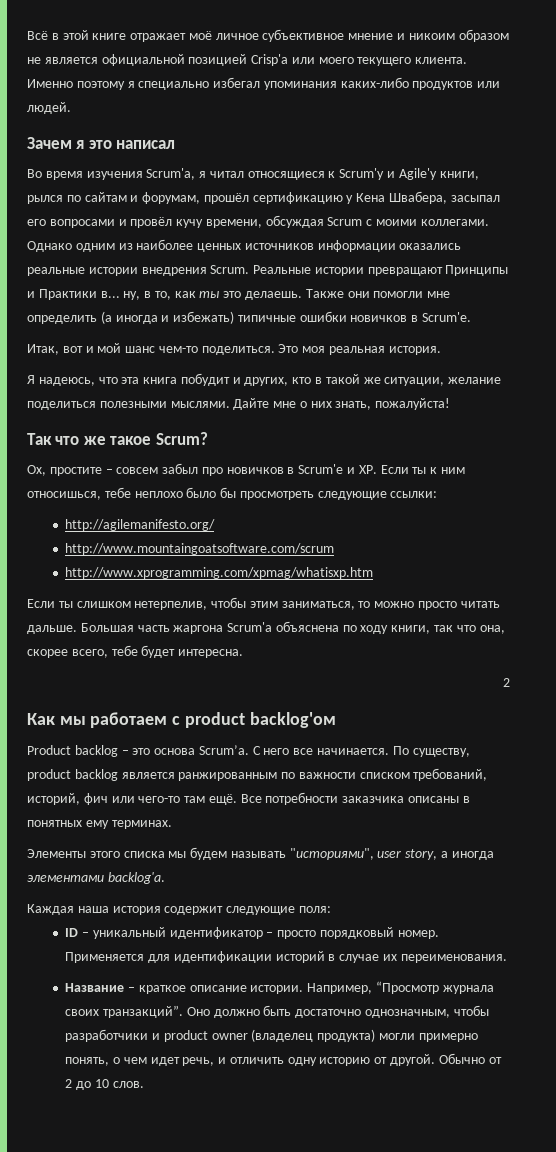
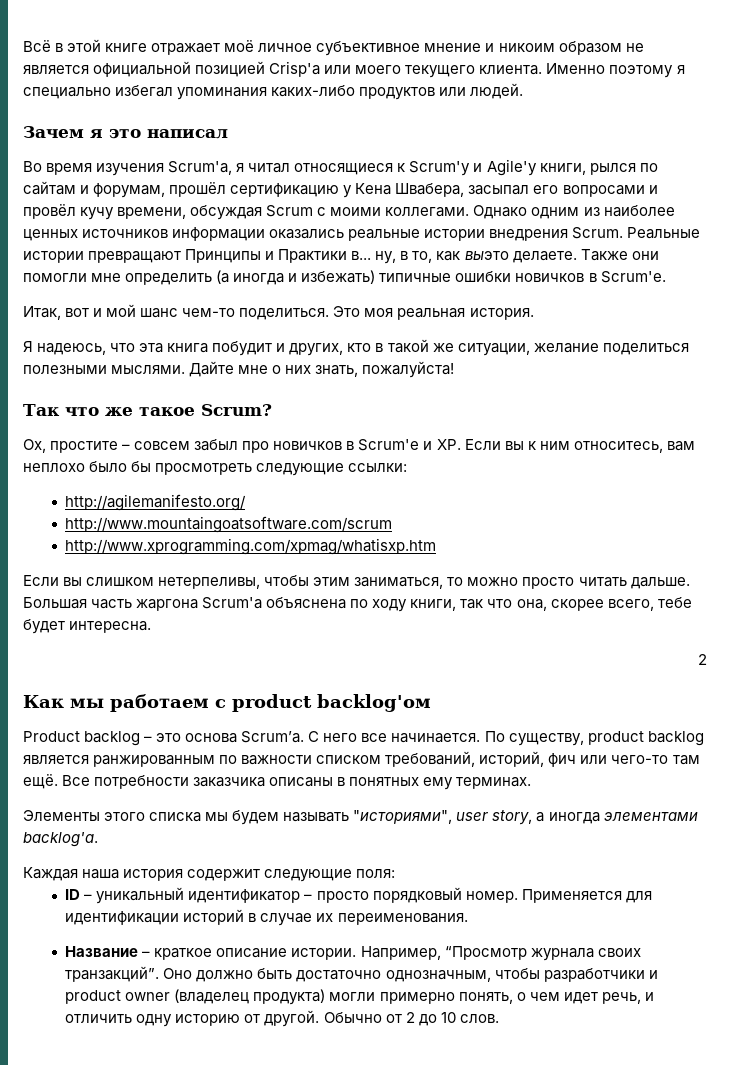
[199,291,303,300] ты это делаешь. -> [464,251,577,263] выэто делаете.
[412,467,427,474] ты -> [504,441,524,450] вы
[27,487,131,500] относишься, тебе -> [573,441,695,453] относитесь, вам
[58,601,208,610] ты слишком нетерпелив, -> [63,577,261,589] вы слишком нетерпеливы,

